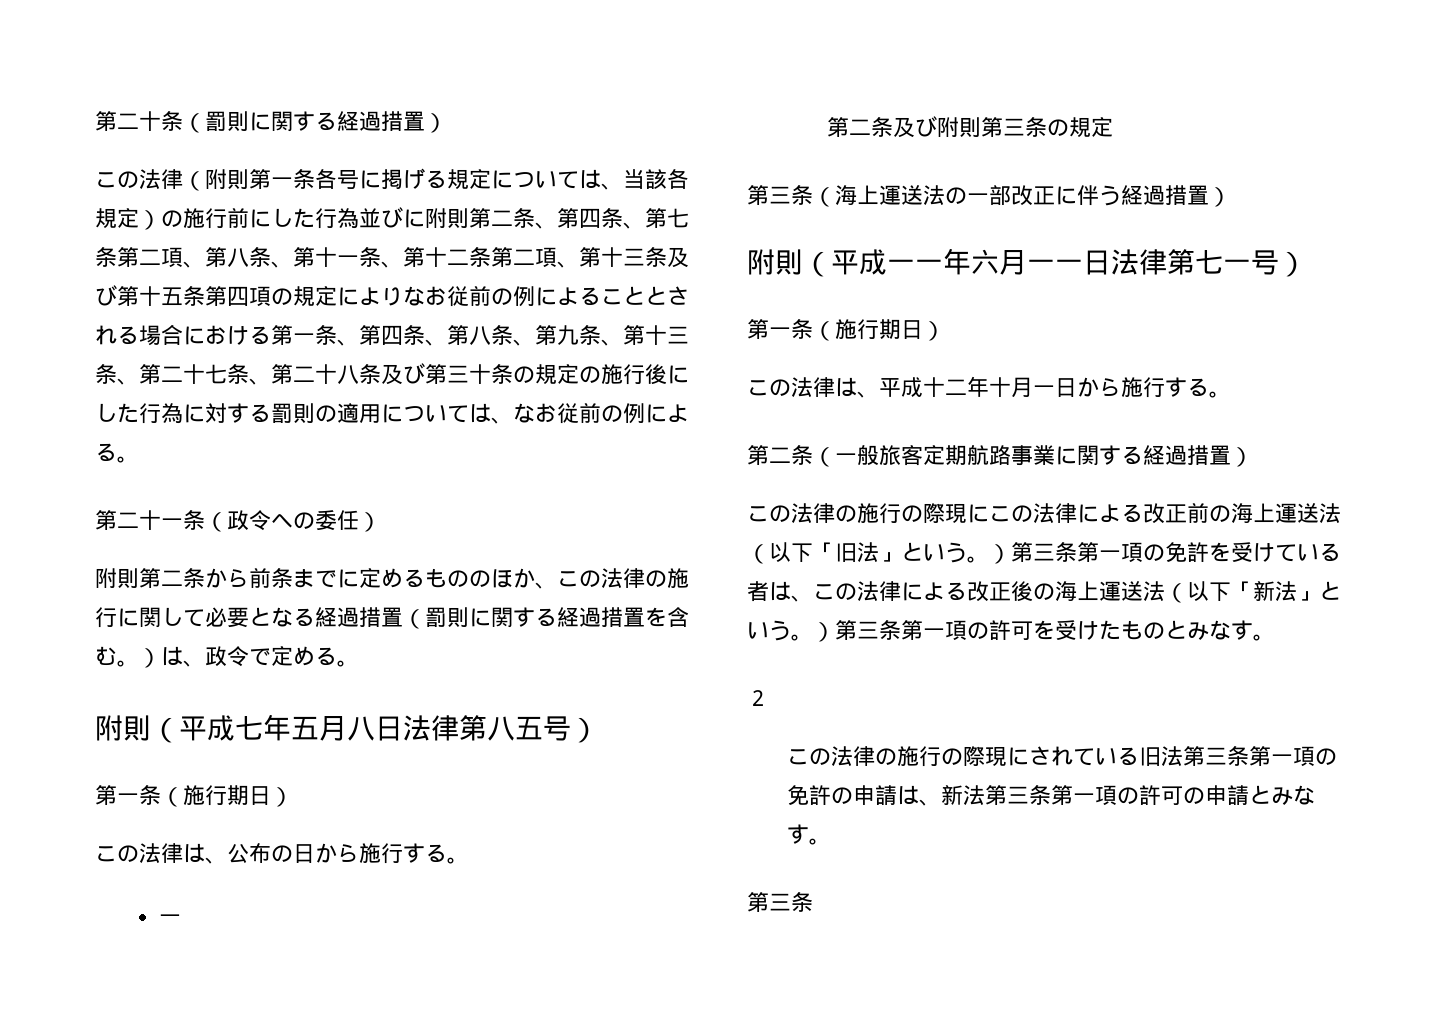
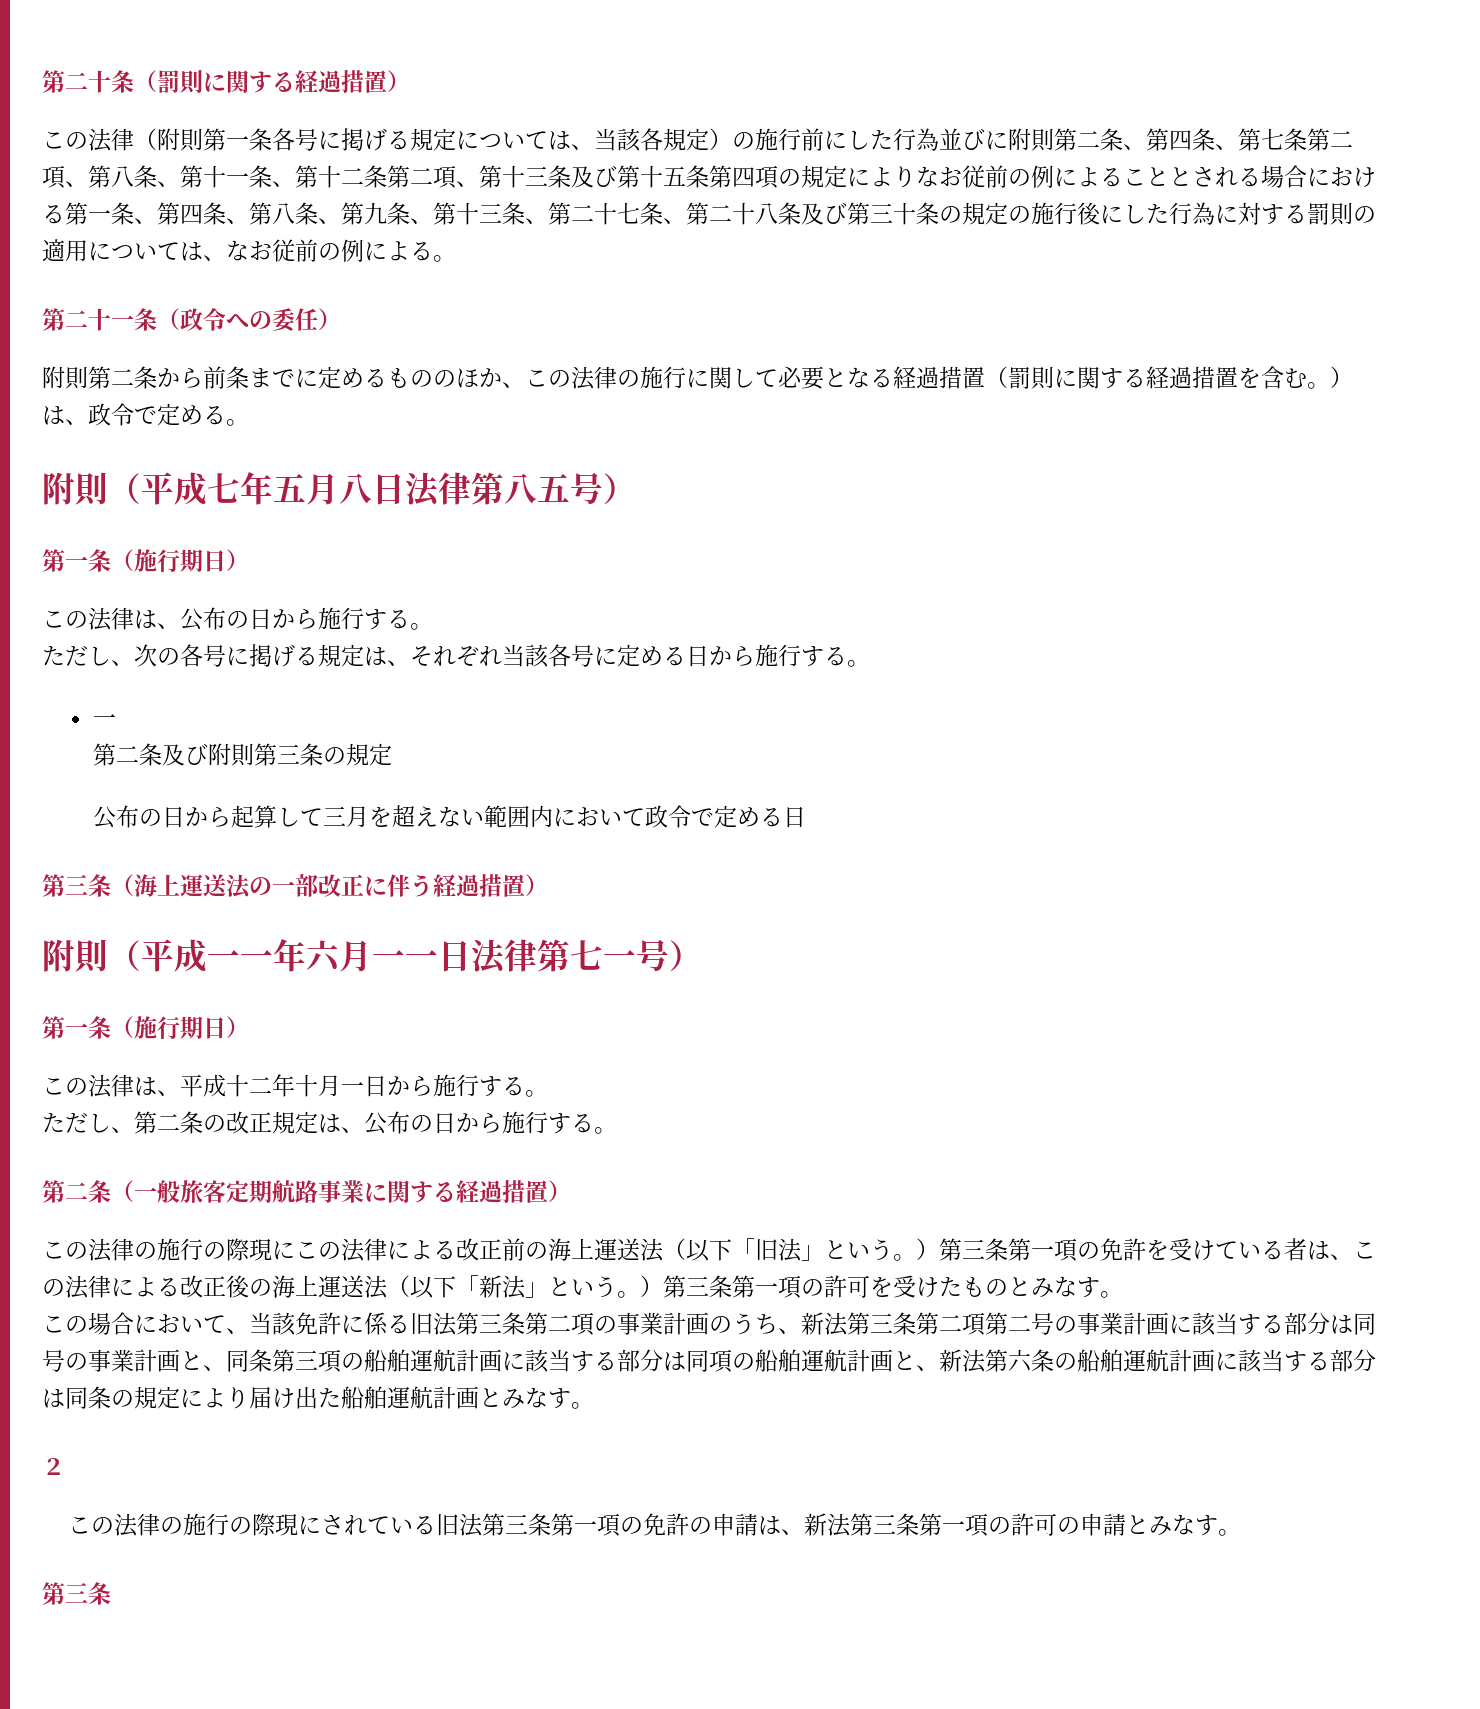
(469, 860) none -> [42,644,870,668] // ただし、次の各号に掲げる規定は、それぞれ当該各号に定める日から施行する。
(1113, 127) none -> [93,805,807,829] // 公布の日から起算して三月を超えない範囲内において政令で定める日
(1231, 394) none -> [42,1111,617,1135] // ただし、第二条の改正規定は、公布の日から施行する。
(1275, 637) none -> [42,1312,1376,1336] [42,1349,1376,1373] [42,1386,594,1409] // この場合において、当該免許に係る旧法第三条第二項の事業計画のうち、新法第三条第二項第二号の事業計画に該当する部分は同号の事業計画と、同条第三項の船舶運航計画に該当する部分は同項の船舶運航計画と、新法第六条の船舶運航計画に該当する部分は同条の規定により届け出た船舶運航計画とみなす。

